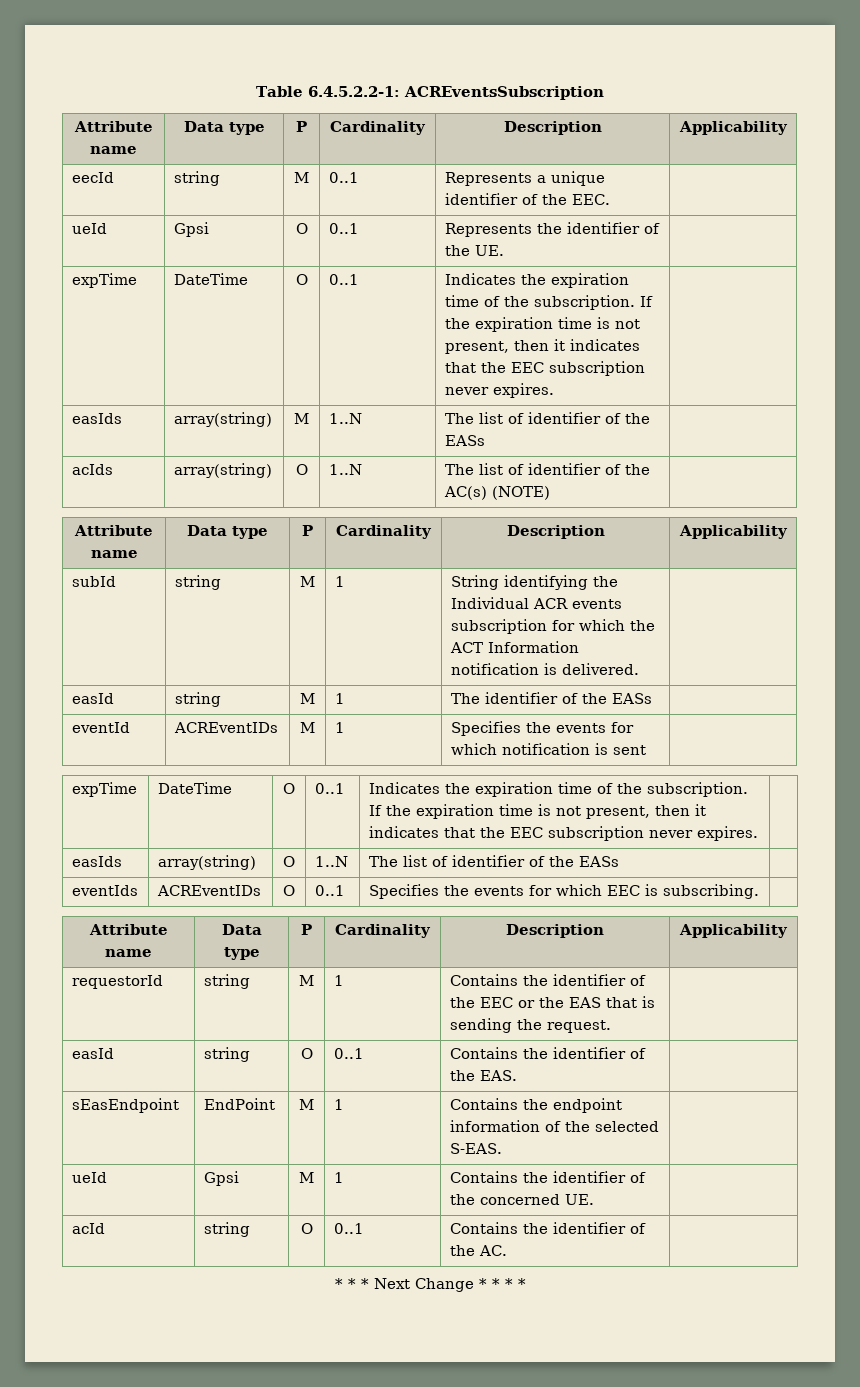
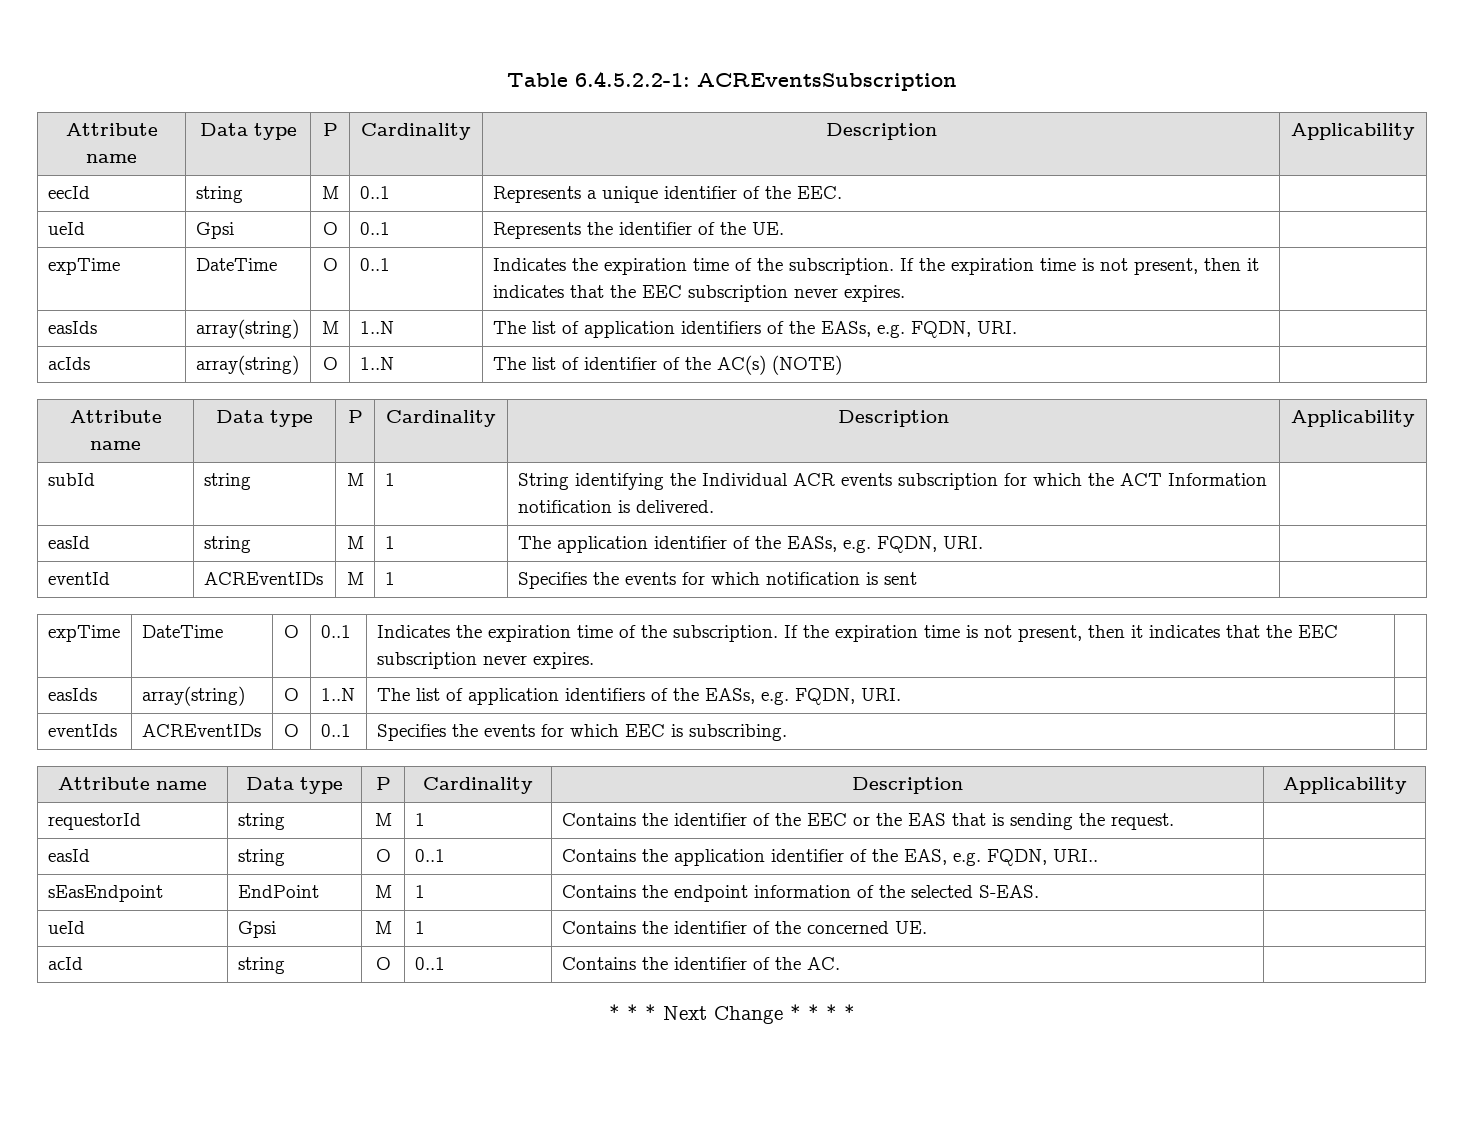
[527,412,650,424] [444,435,485,446] identifier of the EASs -> [583,321,1017,338] application identifiers of the EASs, e.g. FQDN, URI.
[484,692,652,704] identifier of the EASs -> [556,536,983,553] application identifier of the EASs, e.g. FQDN, URI.
[451,855,619,867] identifier of the EASs -> [467,688,901,705] application identifiers of the EASs, e.g. FQDN, URI.
[552,1047,646,1059] [449,1070,517,1081] identifier of the EAS. -> [673,849,1098,866] application identifier of the EAS, e.g. FQDN, URI..

